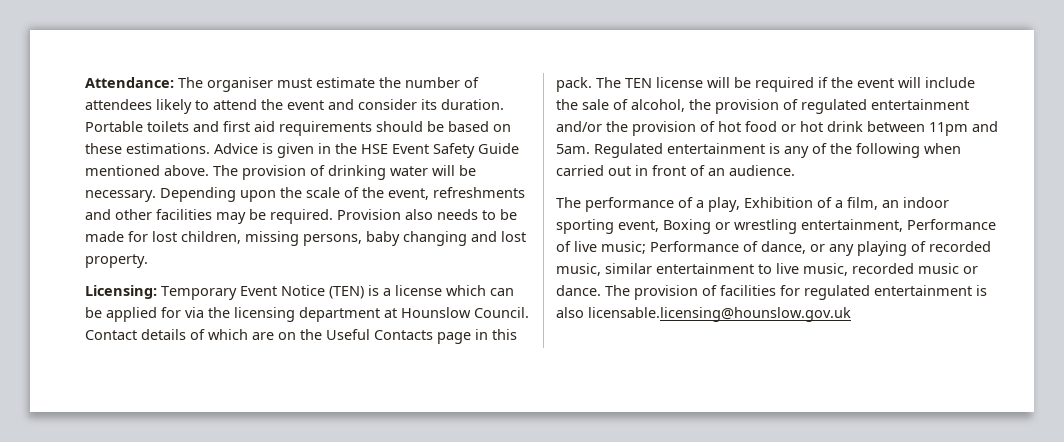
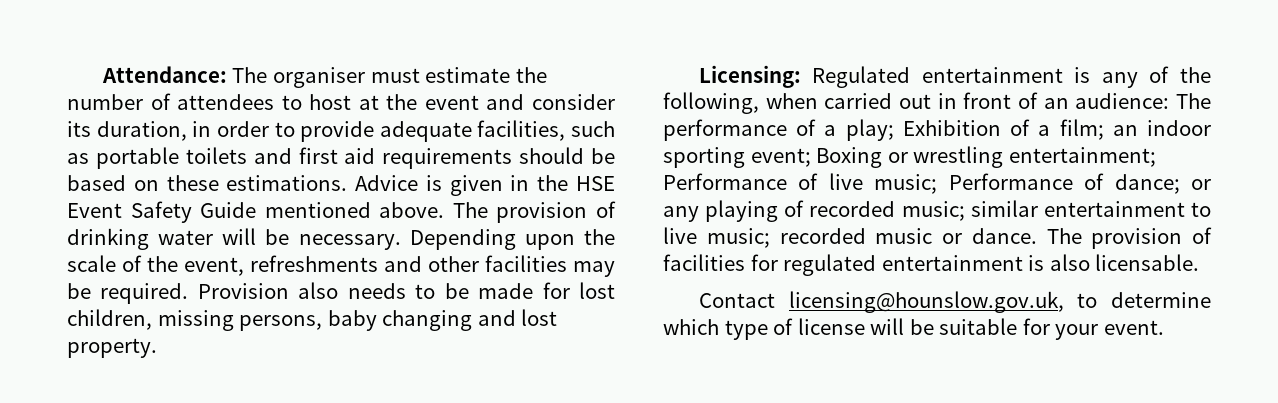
[156,99,257,114] likely to attend -> [281,94,379,110] to host at
[441,99,504,110] [85,121,143,132] duration. Portable -> [96,120,615,142] [67,147,179,169] duration, in order to provide adequate facilities, such as portable
[161,285,514,300] [85,307,529,322] [85,329,517,344] [556,77,975,92] [556,99,969,114] [556,121,998,136] [556,144,590,154] Temporary Event Notice (TEN) is a license which can be applied for via the licensing department at Hounslow Council. Contact details of which are on the Useful Contacts page in this pack. The TEN license will be required if the event will include the sale of alcohol, the provision of regulated entertainment and/or the provision of hot food or hot drink between 11pm and 5am. -> (801, 76) none
[856,143,920,158] following -> [663,92,759,114] following,
[729,165,795,176] audience. // -> [1075,93,1170,109] audience:
[708,197,740,212] play, -> [845,119,894,141] play;
[847,197,878,210] film, -> [1059,119,1104,140] film;
[618,220,659,232] event, -> [750,148,811,167] event;
[801,219,903,232] entertainment, -> [1008,147,1156,167] entertainment;
[761,241,806,254] dance, -> [1114,174,1180,194] dance;
[556,263,601,276] music, -> [901,201,965,221] music;
[803,263,848,276] music, -> [706,228,770,248] music;
[588,307,851,322] licensable.licensing@hounslow.gov.uk -> [1095,254,1200,271] [698,291,1211,313] [663,318,1164,340] licensable. // Contact licensing@hounslow.gov.uk, to determine which type of license will be suitable for your event.

